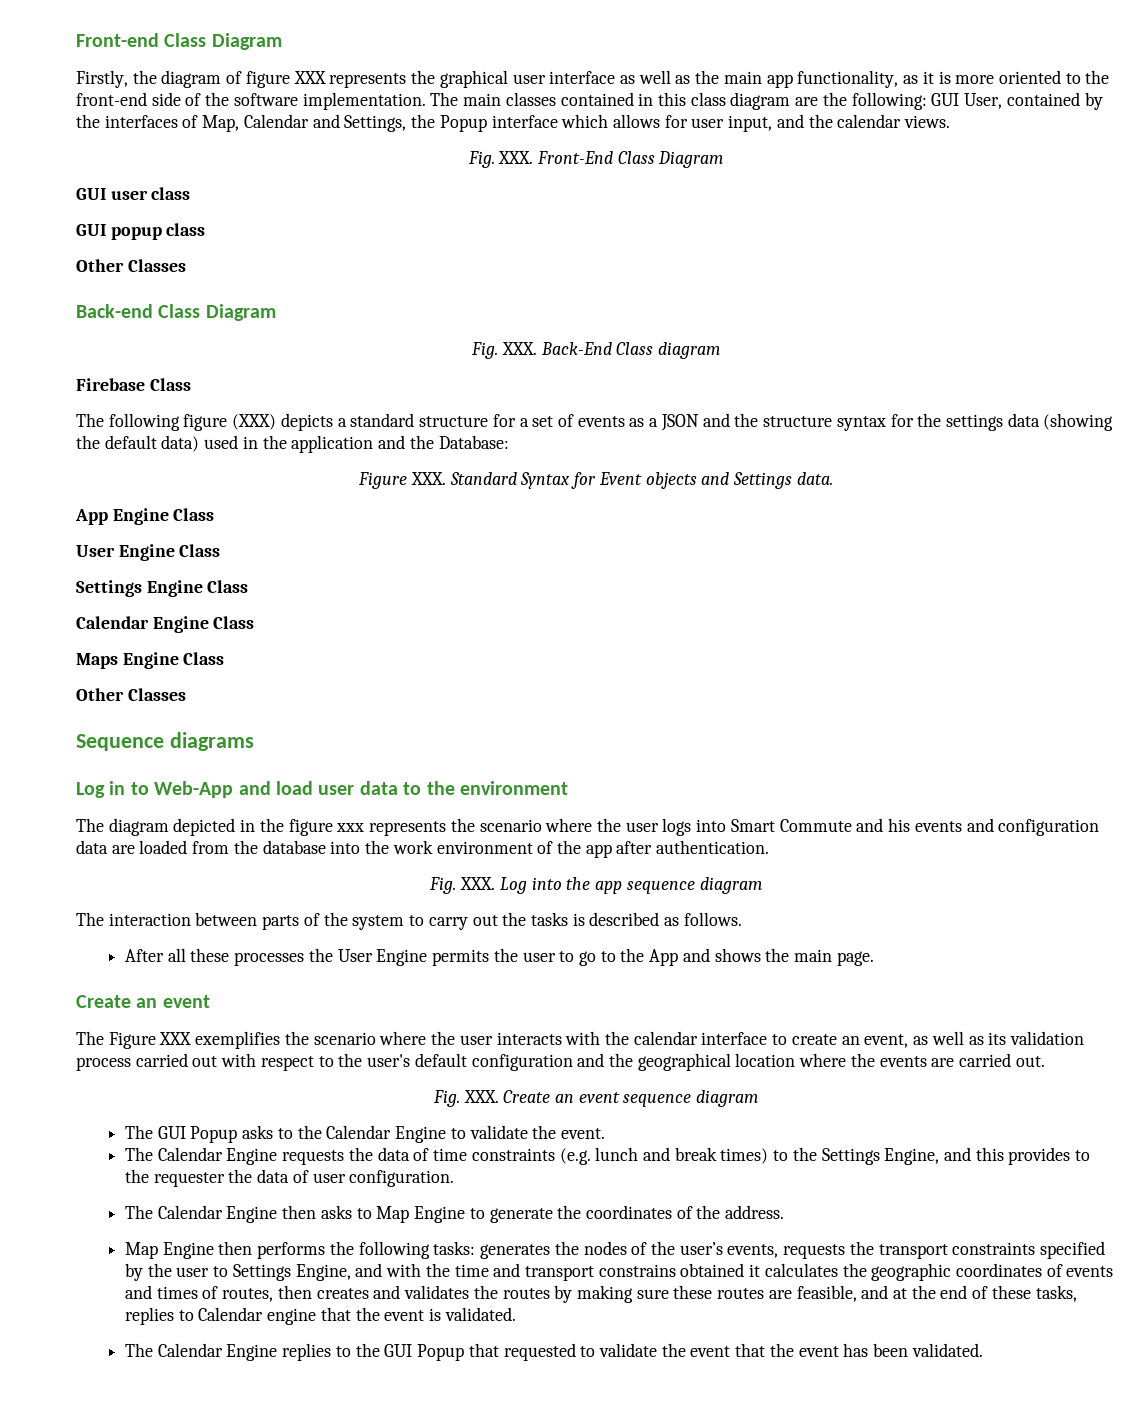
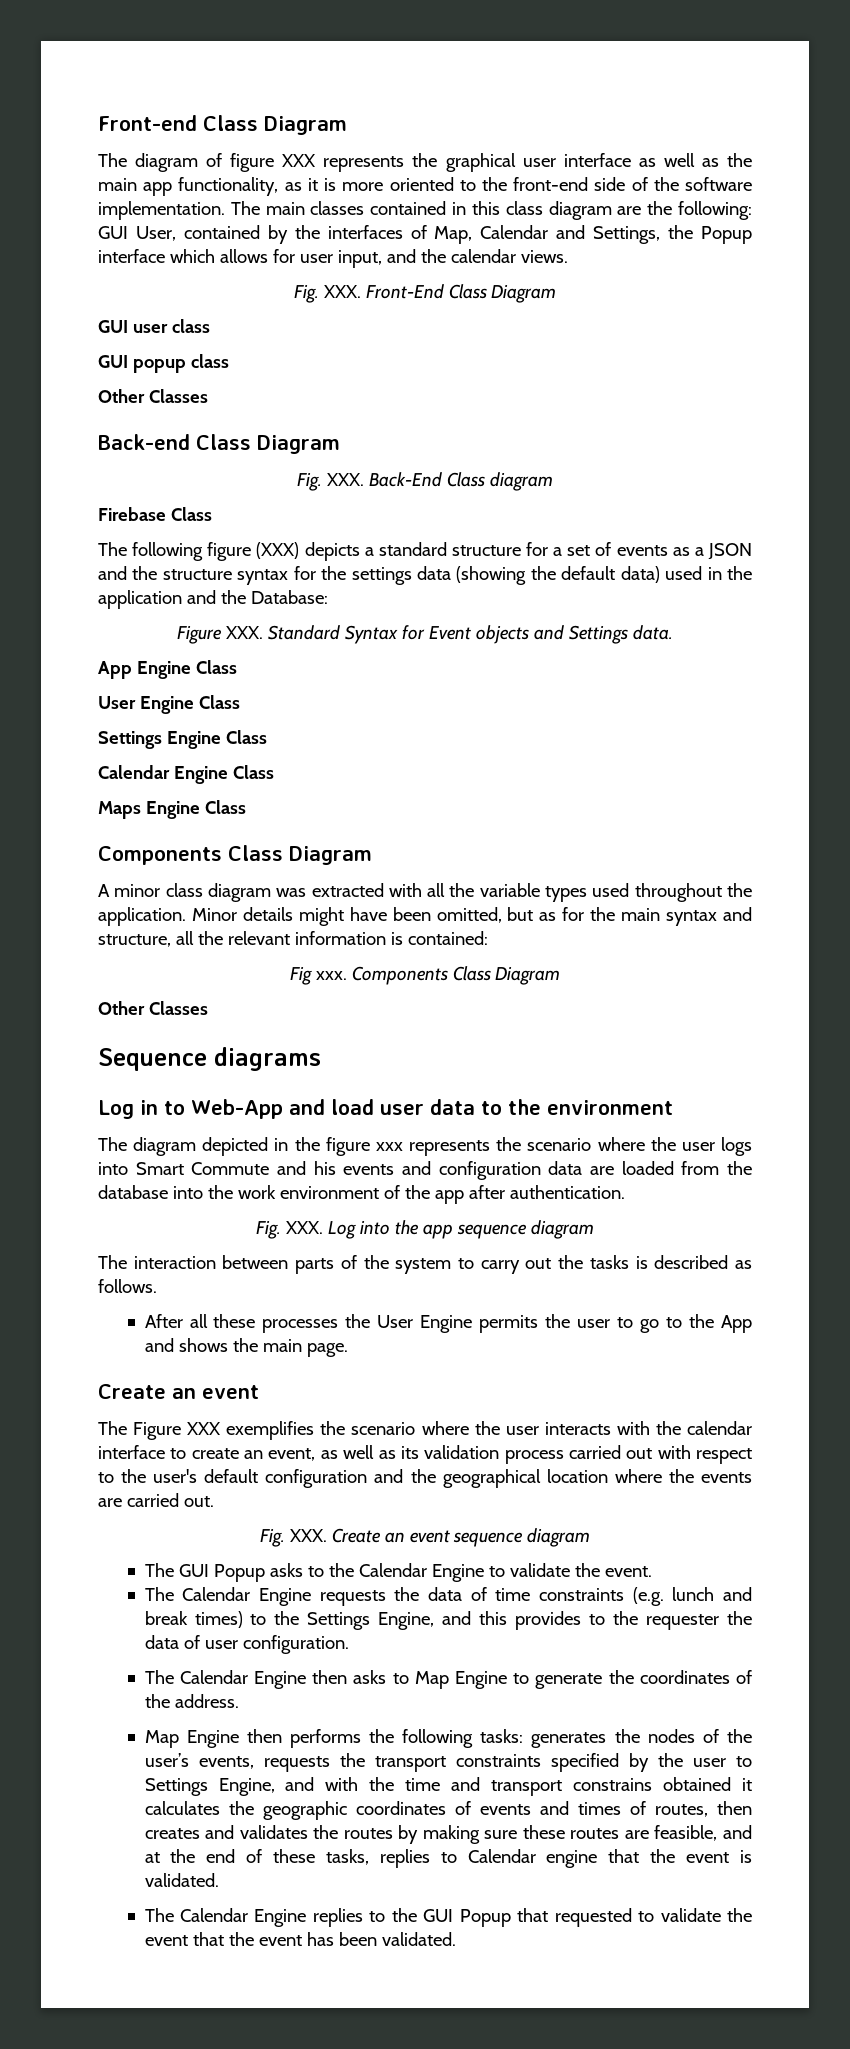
[76,70,157,88] Firstly, the -> [98,153,127,167] The
(225, 658) none -> [98,845,372,865] [98,883,752,902] [98,907,752,926] [98,931,488,947] [289,966,561,985] // Components Class Diagram // A minor class diagram was extracted with all the variable types used throughout the application. Minor details might have been omitted, but as for the main syntax and structure, all the relevant information is contained: // Fig xxx. Components Class Diagram

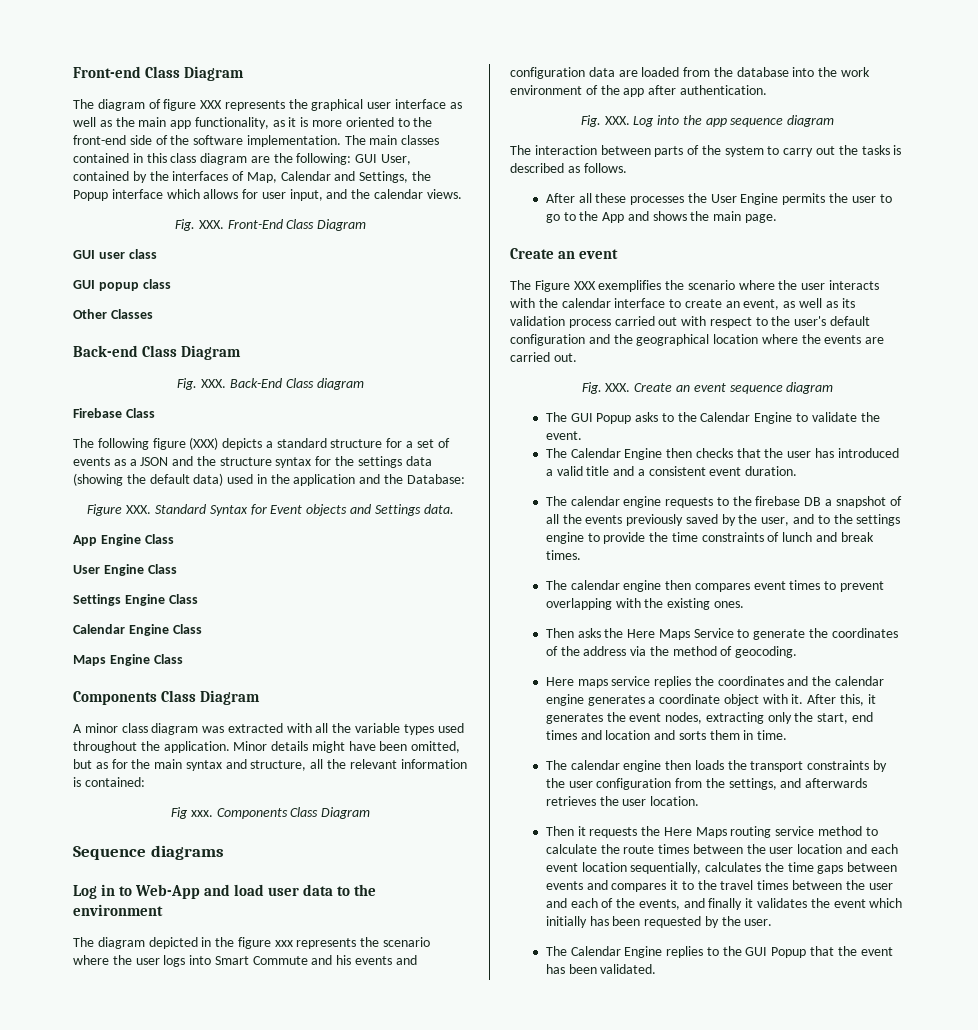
[98,1001,208,1015] // Other Classes -> (371, 813) none
[319,1587,487,1606] requests the data of -> [666,448,899,458] [545,466,798,476] [545,496,902,508] [545,514,901,526] [545,532,669,544] then checks that the user has introduced a valid title and a consistent event duration. // The calendar engine requests to the firebase DB a snapshot of all the events previously saved by the user, and to the settings engine to provide the
[632,1587,664,1606] (e.g. -> [767,532,780,542] of
[194,1611,752,1630] [144,1635,349,1654] [144,1670,507,1689] times) to the Settings Engine, and this provides to the requester the data of user configuration. // The Calendar Engine then asks to Map Engine -> [545,550,581,560] [545,580,884,592] [545,598,744,610] [545,628,734,640] times. // The calendar engine then compares event times to prevent overlapping with the existing ones. // Then asks the Here Maps Service
[174,1694,239,1708] [144,1729,752,1748] [144,1753,330,1772] address. // Map Engine then performs the following tasks: generates the nodes of the user’s events, requests -> [583,646,798,658] [545,676,884,688] [545,694,876,706] [545,712,873,724] [545,730,788,740] [545,760,724,772] address via the method of geocoding. // Here maps service replies the coordinates and the calendar engine generates a coordinate object with it. After this, it generates the event nodes, extracting only the start, end times and location and sorts them in time. // The calendar engine then loads
[550,1753,619,1772] specified -> (870, 765) none
[735,1756,752,1767] [144,1777,752,1796] [144,1801,752,1820] [144,1825,752,1844] [144,1849,752,1868] [144,1873,219,1887] to Settings Engine, and with the time and transport constrains obtained it calculates the geographic coordinates of events and times of routes, then creates and validates the routes by making sure these routes are feasible, and at the end of these tasks, replies to Calendar engine that the event is validated. -> [596,778,868,790] [545,796,700,806] [545,826,878,838] [545,844,898,854] [545,862,898,874] [545,880,893,892] [545,898,903,910] [545,916,773,928] configuration from the settings, and afterwards retrieves the user location. // Then it requests the Here Maps routing service method to calculate the route times between the user location and each event location sequentially, calculates the time gaps between events and compares it to the travel times between the user and each of the events, and finally it validates the event which initially has been requested by the user.
[554,1908,752,1927] [144,1932,224,1946] requested to validate the event that -> (834, 951) none

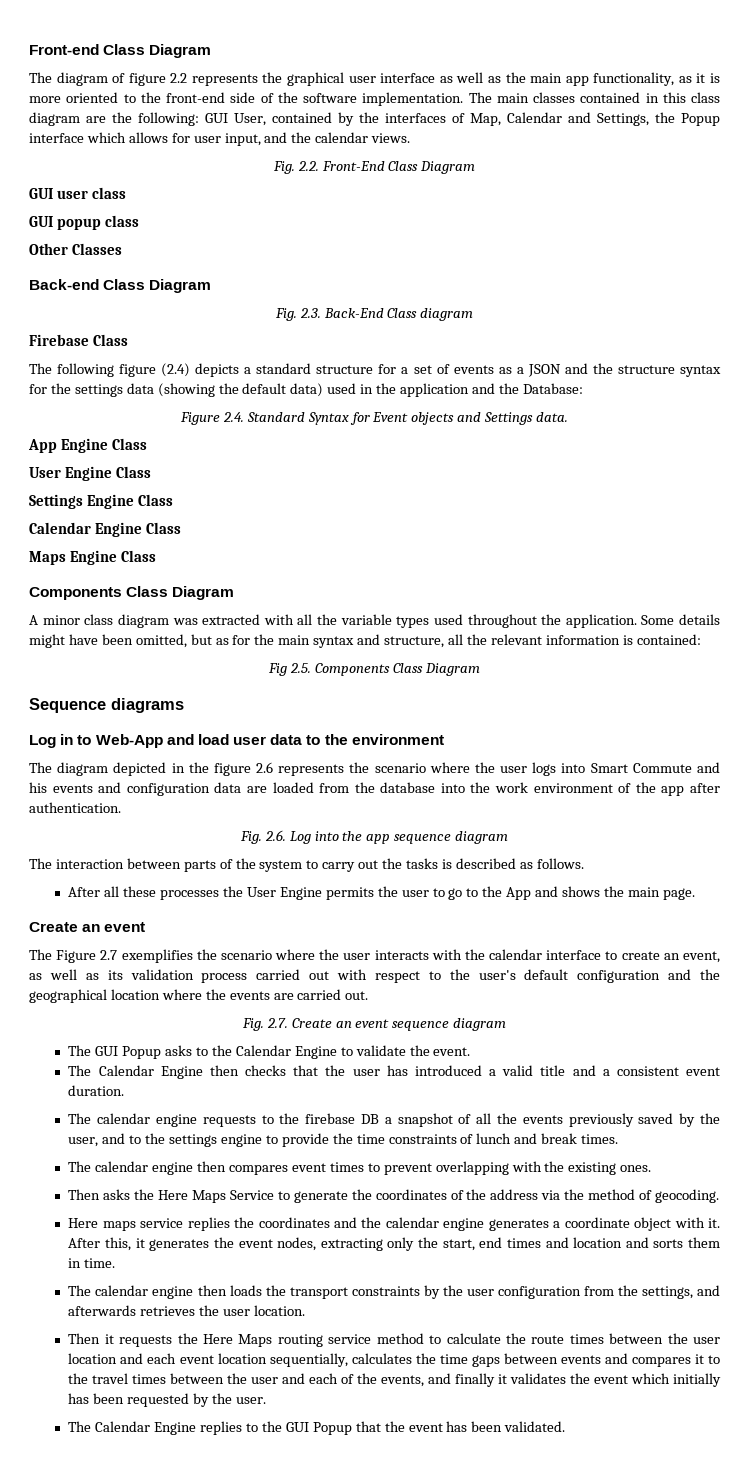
[200,100,223,109] XXX -> [170,73,188,83] 2.2
[198,220,224,229] XXX. -> [297,161,319,171] 2.2.
[201,379,227,388] XXX. -> [299,308,321,318] 2.3.
[189,437,219,450] (XXX) -> [161,363,191,377] (2.4)
[126,505,152,514] XXX. -> [222,412,244,422] 2.4.
[233,741,268,751] Minor -> [641,615,675,625] Some
[190,810,213,817] xxx. -> [290,663,312,673] 2.5.
[274,940,293,947] xxx -> [256,762,274,773] 2.6
[604,116,630,125] XXX. -> [264,830,286,841] 2.6.
[573,281,596,290] XXX -> [100,950,118,960] 2.7
[605,383,631,392] XXX. -> [266,1018,288,1028] 2.7.

